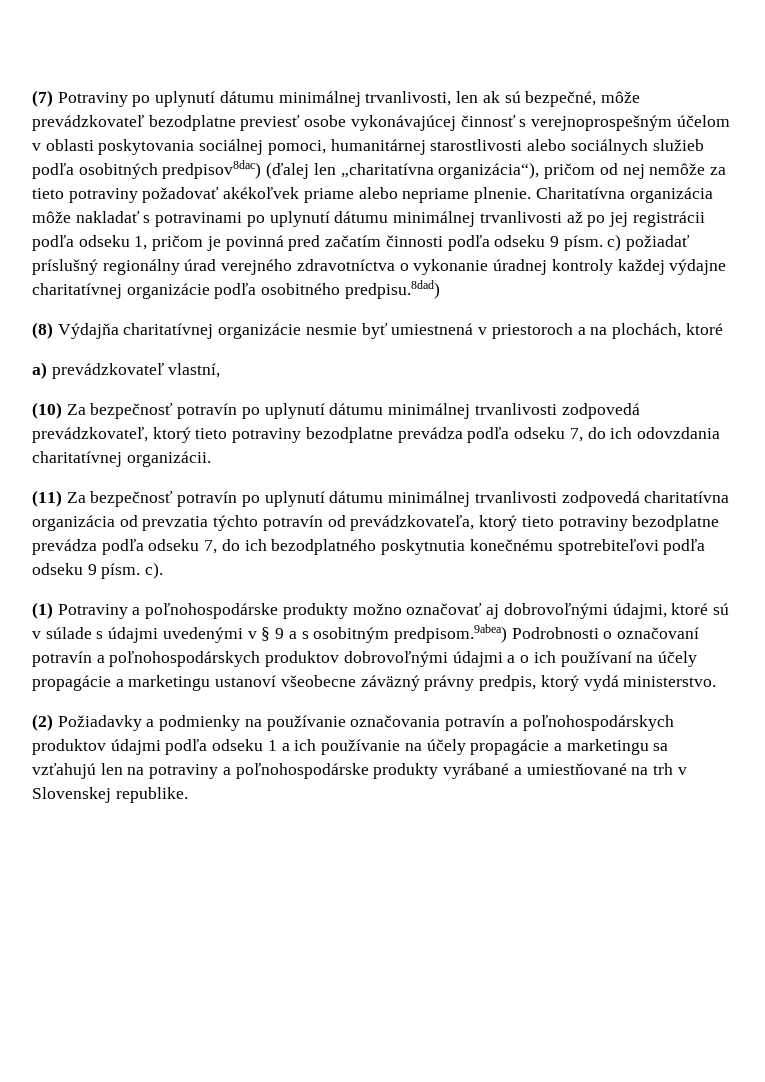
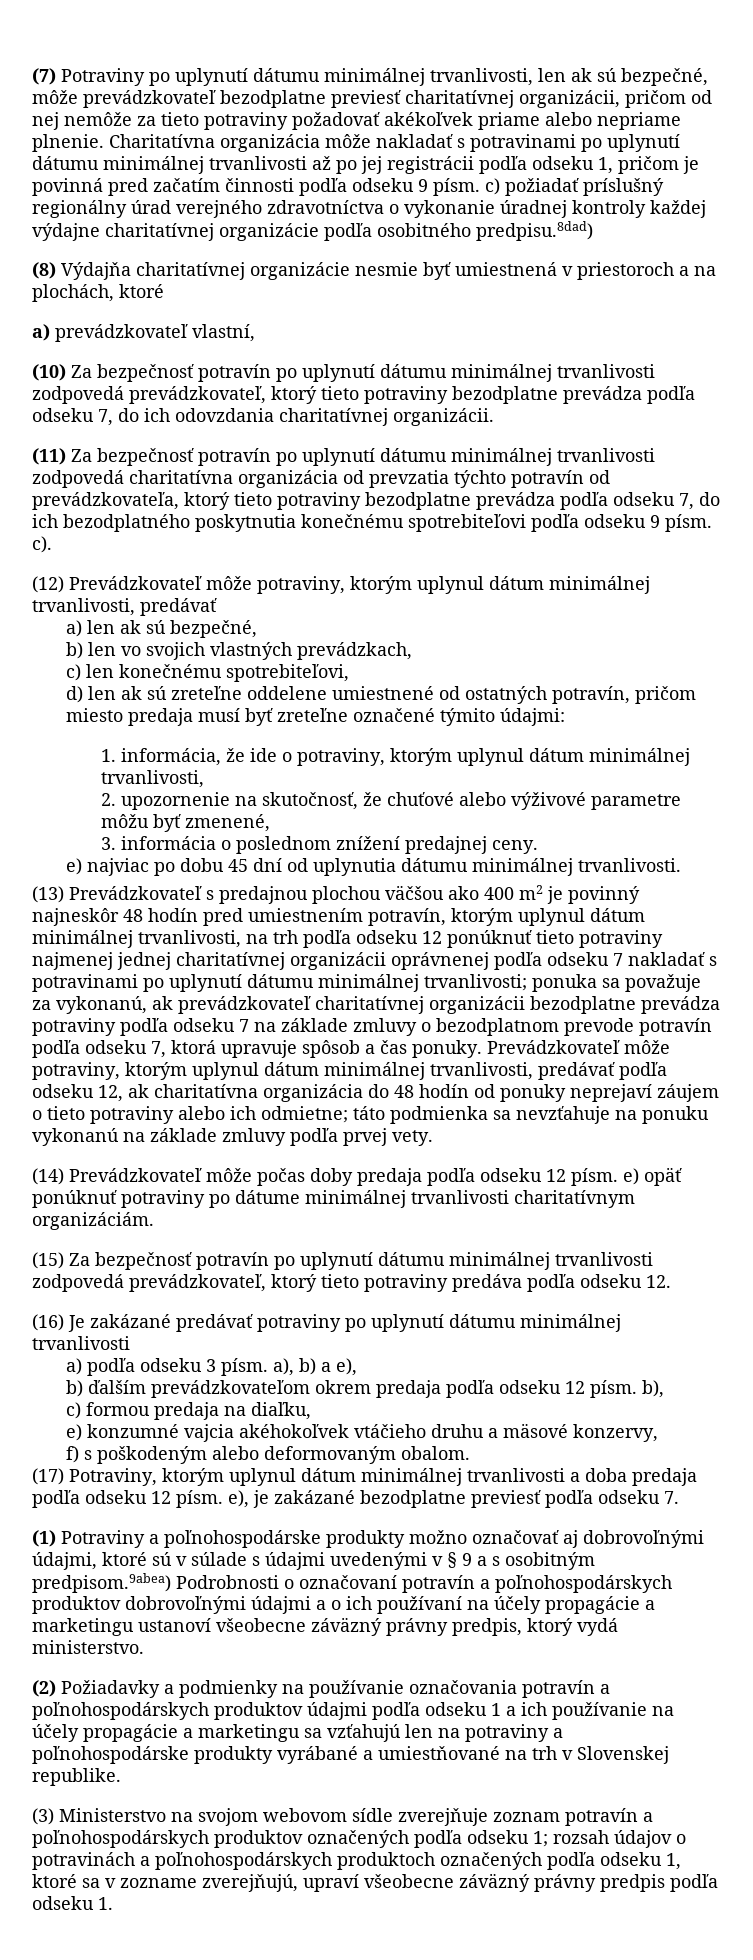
[304,115,730,131] [32,139,704,155] [32,160,540,179] osobe vykonávajúcej činnosť s verejnoprospešným účelom v oblasti poskytovania sociálnej pomoci, humanitárnej starostlivosti alebo sociálnych služieb podľa osobitných predpisov8dac) (ďalej len „charitatívna organizácia“), -> [405,90,620,108] charitatívnej organizácii,
(164, 570) none -> [32,576,650,594] [32,598,217,616] [66,620,258,638] [66,642,413,660] [66,664,350,682] [66,686,697,704] [66,708,566,726] [100,748,690,766] [100,770,204,788] [100,792,681,810] [100,814,270,832] [100,836,538,854] [66,858,682,876] [32,885,640,904] [32,908,645,926] [32,930,663,948] [32,952,717,970] [32,974,701,992] [32,996,720,1014] [32,1018,712,1036] [32,1040,670,1058] [32,1062,667,1080] [32,1084,719,1102] [32,1106,709,1124] [32,1128,433,1146] [32,1167,682,1186] [32,1190,635,1208] [32,1212,154,1230] [32,1252,653,1270] [32,1274,671,1292] [32,1314,621,1332] [32,1336,130,1350] [66,1358,358,1376] [66,1380,665,1398] [66,1402,312,1420] [66,1423,659,1442] [66,1446,471,1464] [32,1468,697,1486] [32,1490,679,1508] // (12) Prevádzkovateľ môže potraviny, ktorým uplynul dátum minimálnej trvanlivosti, predávať // a) len ak sú bezpečné, // b) len vo svojich vlastných prevádzkach, // c) len konečnému spotrebiteľovi, // d) len ak sú zreteľne oddelene umiestnené od ostatných potravín, pričom miesto predaja musí byť zreteľne označené týmito údajmi: // 1. informácia, že ide o potraviny, ktorým uplynul dátum minimálnej trvanlivosti, // 2. upozornenie na skutočnosť, že chuťové alebo výživové parametre môžu byť zmenené, // 3. informácia o poslednom znížení predajnej ceny. // e) najviac po dobu 45 dní od uplynutia dátumu minimálnej trvanlivosti. // (13) Prevádzkovateľ s predajnou plochou väčšou ako 400 m2 je povinný najneskôr 48 hodín pred umiestnením potravín, ktorým uplynul dátum minimálnej trvanlivosti, na trh podľa odseku 12 ponúknuť tieto potraviny najmenej jednej charitatívnej organizácii oprávnenej podľa odseku 7 nakladať s potravinami po uplynutí dátumu minimálnej trvanlivosti; ponuka sa považuje za vykonanú, ak prevádzkovateľ charitatívnej organizácii bezodplatne prevádza potraviny podľa odseku 7 na základe zmluvy o bezodplatnom prevode potravín podľa odseku 7, ktorá upravuje spôsob a čas ponuky. Prevádzkovateľ môže potraviny, ktorým uplynul dátum minimálnej trvanlivosti, predávať podľa odseku 12, ak charitatívna organizácia do 48 hodín od ponuky neprejaví záujem o tieto potraviny alebo ich odmietne; táto podmienka sa nevzťahuje na ponuku vykonanú na základe zmluvy podľa prvej vety. // (14) Prevádzkovateľ môže počas doby predaja podľa odseku 12 písm. e) opäť ponúknuť potraviny po dátume minimálnej trvanlivosti charitatívnym organizáciám. // (15) Za bezpečnosť potravín po uplynutí dátumu minimálnej trvanlivosti zodpovedá prevádzkovateľ, ktorý tieto potraviny predáva podľa odseku 12. // (16) Je zakázané predávať potraviny po uplynutí dátumu minimálnej trvanlivosti // a) podľa odseku 3 písm. a), b) a e), // b) ďalším prevádzkovateľom okrem predaja podľa odseku 12 písm. b), // c) formou predaja na diaľku, // e) konzumné vajcia akéhokoľvek vtáčieho druhu a mäsové konzervy, // f) s poškodeným alebo deformovaným obalom. // (17) Potraviny, ktorým uplynul dátum minimálnej trvanlivosti a doba predaja podľa odseku 12 písm. e), je zakázané bezodplatne previesť podľa odseku 7.
(188, 795) none -> [32,1808,653,1826] [32,1830,686,1848] [32,1852,681,1870] [32,1873,718,1892] [32,1896,113,1910] // (3) Ministerstvo na svojom webovom sídle zverejňuje zoznam potravín a poľnohospodárskych produktov označených podľa odseku 1; rozsah údajov o potravinách a poľnohospodárskych produktoch označených podľa odseku 1, ktoré sa v zozname zverejňujú, upraví všeobecne záväzný právny predpis podľa odseku 1.

